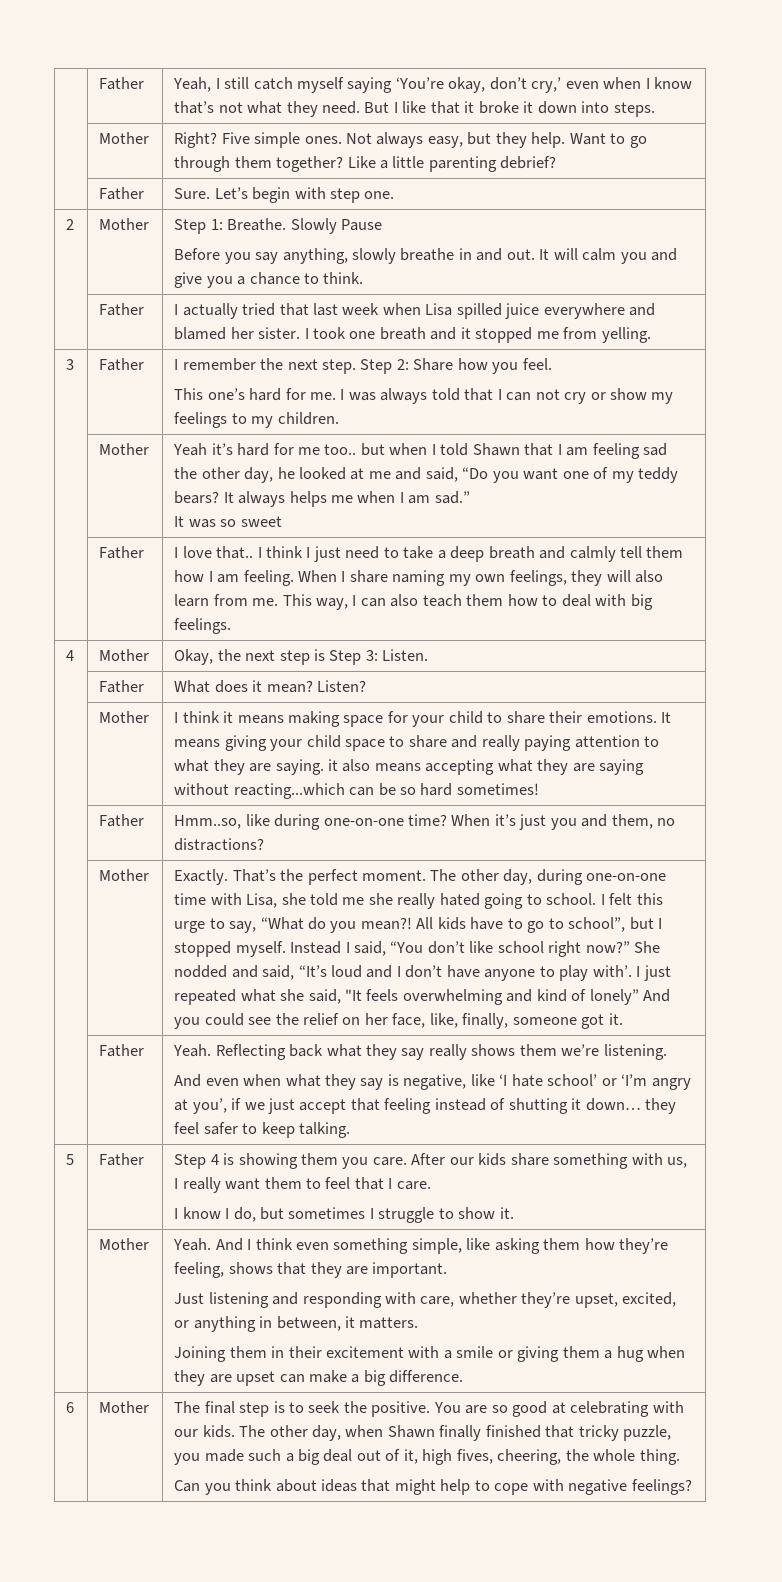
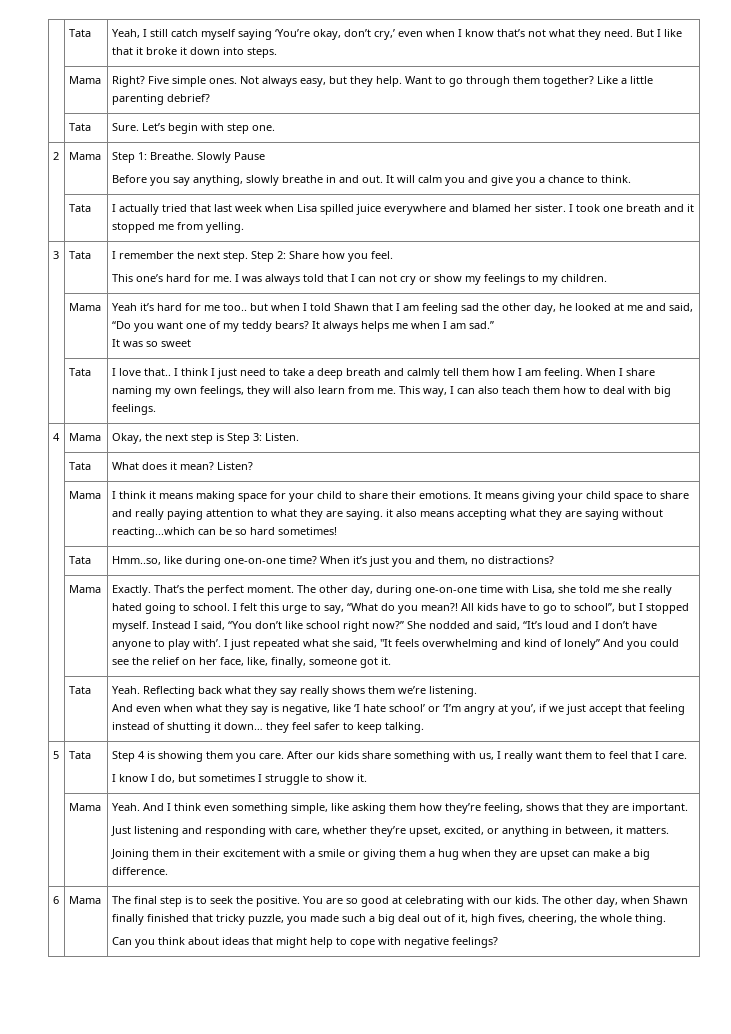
[99,77,145,90] | Father -> [68,29,91,37] | Tata
[99,132,150,144] Mother -> [68,76,101,84] Mama
[99,187,145,200] Father -> [68,123,91,131] Tata
[99,218,150,230] Mother -> [68,152,101,160] Mama
[99,303,145,316] Father -> [68,204,91,212] Tata
[99,358,145,371] Father -> [68,251,91,259] Tata
[99,443,150,455] Mother -> [68,303,101,311] Mama
[99,546,145,559] Father -> [68,368,91,376] Tata
[99,649,150,661] Mother -> [68,433,101,441] Mama
[99,680,145,693] Father -> [68,462,91,470] Tata
[99,711,150,723] Mother -> [68,491,101,499] Mama
[99,814,145,827] Father -> [68,556,91,564] Tata
[99,869,150,881] Mother -> [68,585,101,593] Mama
[99,1044,145,1057] Father -> [68,686,91,694] Tata
[99,1153,145,1166] Father -> [68,751,91,759] Tata
[99,1238,150,1250] Mother -> [68,803,101,811] Mama
[99,1401,150,1413] Mother -> [68,896,101,904] Mama

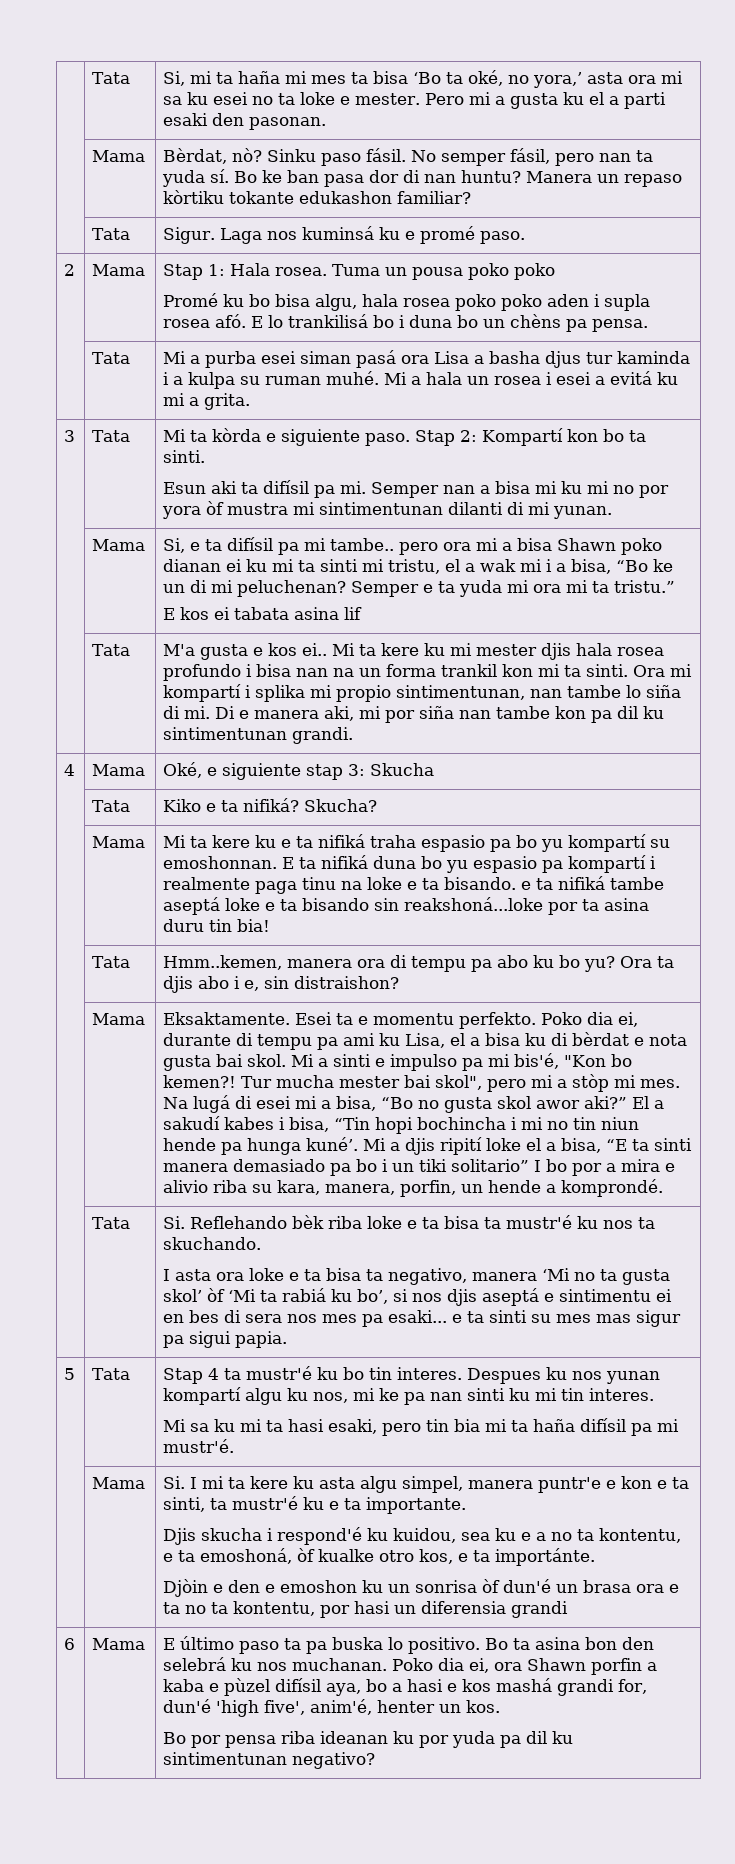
[68,29,91,37] [111,29,682,40] [111,47,277,58] [68,76,101,84] [111,76,653,87] [111,94,210,105] [68,123,91,131] [111,123,275,134] [52,152,59,160] [68,152,101,160] [111,152,265,163] [111,175,631,186] [68,204,91,212] [111,204,694,215] [111,222,244,233] [52,251,59,259] [68,251,91,259] [111,251,393,262] [111,274,607,285] [68,303,101,311] [111,303,693,314] [111,321,494,332] [111,339,191,347] [68,368,91,376] [111,368,655,379] [111,386,671,397] [111,404,156,415] [52,433,60,441] [68,433,101,441] [111,433,299,444] [68,462,91,470] [111,462,253,470] [68,491,101,499] [111,491,689,502] [111,509,663,520] [111,527,337,538] [68,556,91,564] [111,556,554,567] [68,585,101,593] [111,585,672,596] [111,603,689,614] [111,621,657,632] [111,639,679,650] [111,657,391,668] [68,686,91,694] [111,686,477,697] [111,704,685,715] [111,722,424,733] [52,751,59,759] [68,751,91,759] [111,751,687,762] [111,774,367,785] [68,803,101,811] [111,803,688,814] [110,826,669,837] [110,849,650,860] [111,867,168,875] [52,896,59,904] [68,896,101,904] [111,896,688,907] [111,914,666,925] [111,937,498,948] | Tata | Yeah, I still catch myself saying ‘You’re okay, don’t cry,’ even when I know that’s not what they need. But I like that it broke it down into steps. // | Mama | Right? Five simple ones. Not always easy, but they help. Want to go through them together? Like a little parenting debrief? // | Tata | Sure. Let’s begin with step one. // 2 | Mama | Step 1: Breathe. Slowly Pause // Before you say anything, slowly breathe in and out. It will calm you and give you a chance to think. // | Tata | I actually tried that last week when Lisa spilled juice everywhere and blamed her sister. I took one breath and it stopped me from yelling. // 3 | Tata | I remember the next step. Step 2: Share how you feel. // This one’s hard for me. I was always told that I can not cry or show my feelings to my children. // | Mama | Yeah it’s hard for me too.. but when I told Shawn that I am feeling sad the other day, he looked at me and said, “Do you want one of my teddy bears? It always helps me when I am sad.” // It was so sweet // | Tata | I love that.. I think I just need to take a deep breath and calmly tell them how I am feeling. When I share naming my own feelings, they will also learn from me. This way, I can also teach them how to deal with big feelings. // 4 | Mama | Okay, the next step is Step 3: Listen. // | Tata | What does it mean? Listen? // | Mama | I think it means making space for your child to share their emotions. It means giving your child space to share and really paying attention to what they are saying. it also means accepting what they are saying without reacting...which can be so hard sometimes! // | Tata | Hmm..so, like during one-on-one time? When it’s just you and them, no distractions? // | Mama | Exactly. That’s the perfect moment. The other day, during one-on-one time with Lisa, she told me she really hated going to school. I felt this urge to say, “What do you mean?! All kids have to go to school”, but I stopped myself. Instead I said, “You don’t like school right now?” She nodded and said, “It’s loud and I don’t have anyone to play with’. I just repeated what she said, "It feels overwhelming and kind of lonely” And you could see the relief on her face, like, finally, someone got it. // | Tata | Yeah. Reflecting back what they say really shows them we’re listening. // And even when what they say is negative, like ‘I hate school’ or ‘I’m angry at you’, if we just accept that feeling instead of shutting it down… they feel safer to keep talking. // 5 | Tata | Step 4 is showing them you care. After our kids share something with us, I really want them to feel that I care. // I know I do, but sometimes I struggle to show it. // | Mama | Yeah. And I think even something simple, like asking them how they’re feeling, shows that they are important. // Just listening and responding with care, whether they’re upset, excited, or anything in between, it matters. // Joining them in their excitement with a smile or giving them a hug when they are upset can make a big difference. // 6 | Mama | The final step is to seek the positive. You are so good at celebrating with our kids. The other day, when Shawn finally finished that tricky puzzle, you made such a big deal out of it, high fives, cheering, the whole thing. // Can you think about ideas that might help to cope with negative feelings? -> [92,72,131,84] [163,70,684,88] [163,92,667,109] [163,113,327,130] [92,150,146,162] [163,148,654,166] [162,169,683,187] [163,190,472,204] [92,228,131,240] [163,226,526,244] [64,264,76,276] [92,264,146,276] [163,263,556,280] [163,293,651,311] [163,314,649,332] [92,352,131,364] [163,350,691,368] [163,371,679,389] [163,393,251,410] [64,430,76,442] [92,430,131,442] [163,428,647,446] [163,450,206,463] [163,480,670,498] [162,501,613,519] [92,539,146,551] [163,537,663,555] [163,559,674,574] [163,580,676,597] [163,607,363,620] [92,644,131,656] [163,643,665,660] [163,664,693,681] [163,684,682,702] [163,706,665,723] [163,727,354,744] [64,764,76,776] [92,764,146,776] [163,762,435,780] [92,800,131,812] [163,798,378,812] [92,836,146,848] [163,834,671,852] [163,855,657,873] [163,876,665,894] [163,897,650,915] [163,919,271,932] [92,956,131,968] [163,955,675,972] [163,976,400,993] [92,1013,146,1025] [163,1012,639,1029] [163,1032,688,1050] [163,1053,633,1071] [163,1074,681,1092] [163,1095,665,1113] [163,1116,640,1134] [163,1137,693,1155] [163,1159,676,1176] [163,1179,664,1197] [92,1217,131,1229] [163,1215,656,1229] [163,1237,262,1250] [163,1268,671,1285] [163,1288,673,1306] [163,1310,682,1327] [163,1331,288,1348] [64,1368,76,1380] [92,1368,131,1380] [163,1366,661,1384] [163,1387,655,1405] [163,1418,680,1436] [163,1439,235,1453] [92,1477,146,1489] [163,1476,690,1493] [163,1496,467,1514] [163,1527,682,1545] [163,1548,596,1566] [163,1579,680,1597] [163,1601,569,1618] [64,1638,76,1650] [92,1638,146,1650] [163,1636,655,1654] [163,1657,658,1675] [163,1678,648,1696] [163,1699,501,1717] [163,1731,574,1748] [163,1752,376,1769] | Tata | Si, mi ta haña mi mes ta bisa ‘Bo ta oké, no yora,’ asta ora mi sa ku esei no ta loke e mester. Pero mi a gusta ku el a parti esaki den pasonan. // | Mama | Bèrdat, nò? Sinku paso fásil. No semper fásil, pero nan ta yuda sí. Bo ke ban pasa dor di nan huntu? Manera un repaso kòrtiku tokante edukashon familiar? // | Tata | Sigur. Laga nos kuminsá ku e promé paso. // 2 | Mama | Stap 1: Hala rosea. Tuma un pousa poko poko // Promé ku bo bisa algu, hala rosea poko poko aden i supla rosea afó. E lo trankilisá bo i duna bo un chèns pa pensa. // | Tata | Mi a purba esei siman pasá ora Lisa a basha djus tur kaminda i a kulpa su ruman muhé. Mi a hala un rosea i esei a evitá ku mi a grita. // 3 | Tata | Mi ta kòrda e siguiente paso. Stap 2: Kompartí kon bo ta sinti. // Esun aki ta difísil pa mi. Semper nan a bisa mi ku mi no por yora òf mustra mi sintimentunan dilanti di mi yunan. // | Mama | Si, e ta difísil pa mi tambe.. pero ora mi a bisa Shawn poko dianan ei ku mi ta sinti mi tristu, el a wak mi i a bisa, “Bo ke un di mi peluchenan? Semper e ta yuda mi ora mi ta tristu.” // E kos ei tabata asina lif // | Tata | M'a gusta e kos ei.. Mi ta kere ku mi mester djis hala rosea profundo i bisa nan na un forma trankil kon mi ta sinti. Ora mi kompartí i splika mi propio sintimentunan, nan tambe lo siña di mi. Di e manera aki, mi por siña nan tambe kon pa dil ku sintimentunan grandi. // 4 | Mama | Oké, e siguiente stap 3: Skucha // | Tata | Kiko e ta nifiká? Skucha? // | Mama | Mi ta kere ku e ta nifiká traha espasio pa bo yu kompartí su emoshonnan. E ta nifiká duna bo yu espasio pa kompartí i realmente paga tinu na loke e ta bisando. e ta nifiká tambe aseptá loke e ta bisando sin reakshoná...loke por ta asina duru tin bia! // | Tata | Hmm..kemen, manera ora di tempu pa abo ku bo yu? Ora ta djis abo i e, sin distraishon? // | Mama | Eksaktamente. Esei ta e momentu perfekto. Poko dia ei, durante di tempu pa ami ku Lisa, el a bisa ku di bèrdat e nota gusta bai skol. Mi a sinti e impulso pa mi bis'é, "Kon bo kemen?! Tur mucha mester bai skol", pero mi a stòp mi mes. Na lugá di esei mi a bisa, “Bo no gusta skol awor aki?” El a sakudí kabes i bisa, “Tin hopi bochincha i mi no tin niun hende pa hunga kuné’. Mi a djis ripití loke el a bisa, “E ta sinti manera demasiado pa bo i un tiki solitario” I bo por a mira e alivio riba su kara, manera, porfin, un hende a komprondé. // | Tata | Si. Reflehando bèk riba loke e ta bisa ta mustr'é ku nos ta skuchando. // I asta ora loke e ta bisa ta negativo, manera ‘Mi no ta gusta skol’ òf ‘Mi ta rabiá ku bo’, si nos djis aseptá e sintimentu ei en bes di sera nos mes pa esaki... e ta sinti su mes mas sigur pa sigui papia. // 5 | Tata | Stap 4 ta mustr'é ku bo tin interes. Despues ku nos yunan kompartí algu ku nos, mi ke pa nan sinti ku mi tin interes. // Mi sa ku mi ta hasi esaki, pero tin bia mi ta haña difísil pa mi mustr'é. // | Mama | Si. I mi ta kere ku asta algu simpel, manera puntr'e e kon e ta sinti, ta mustr'é ku e ta importante. // Djis skucha i respond'é ku kuidou, sea ku e a no ta kontentu, e ta emoshoná, òf kualke otro kos, e ta importánte. // Djòin e den e emoshon ku un sonrisa òf dun'é un brasa ora e ta no ta kontentu, por hasi un diferensia grandi // 6 | Mama | E último paso ta pa buska lo positivo. Bo ta asina bon den selebrá ku nos muchanan. Poko dia ei, ora Shawn porfin a kaba e pùzel difísil aya, bo a hasi e kos mashá grandi for, dun'é 'high five', anim'é, henter un kos. // Bo por pensa riba ideanan ku por yuda pa dil ku sintimentunan negativo?

